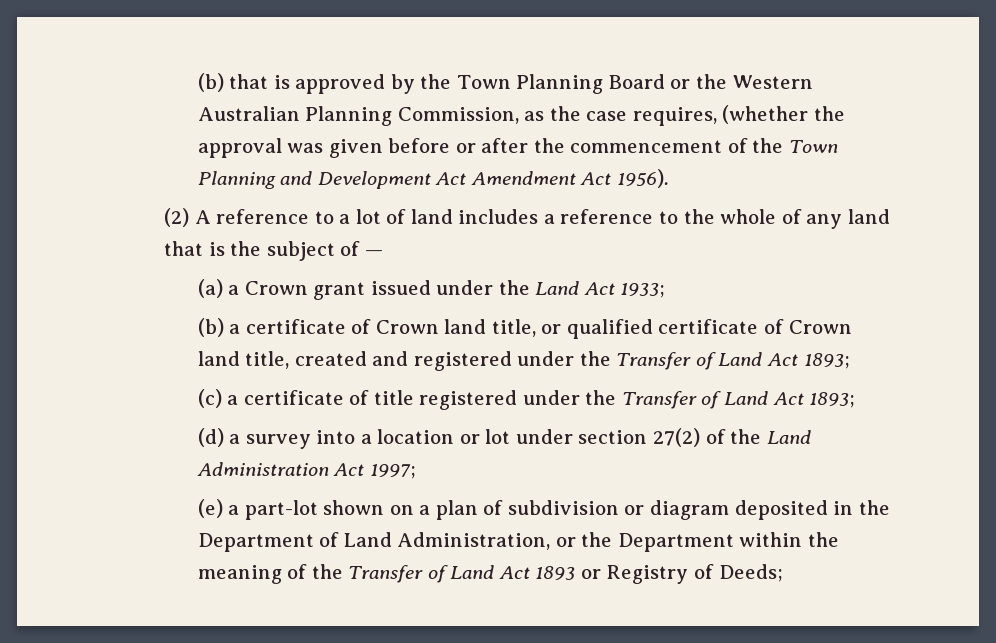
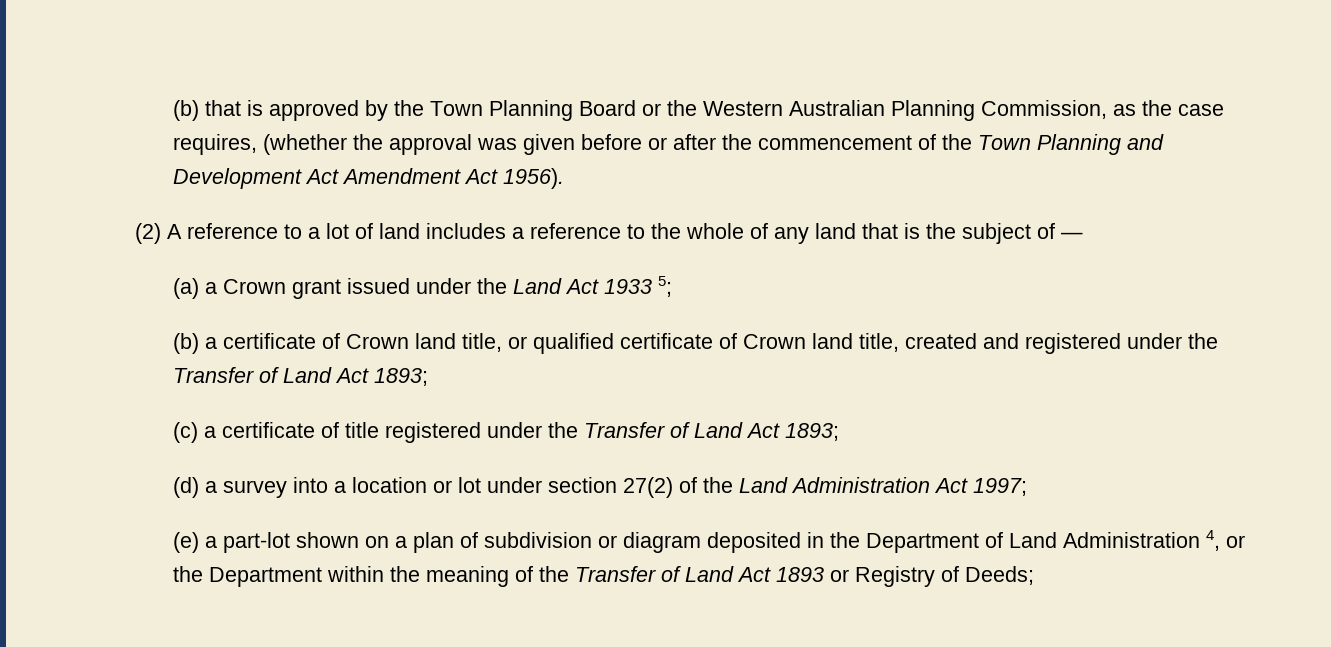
[620,283,666,298] 1933; -> [603,276,672,297] 1933 5;
[397,532,551,550] Administration, -> [1062,530,1220,551] Administration 4,

